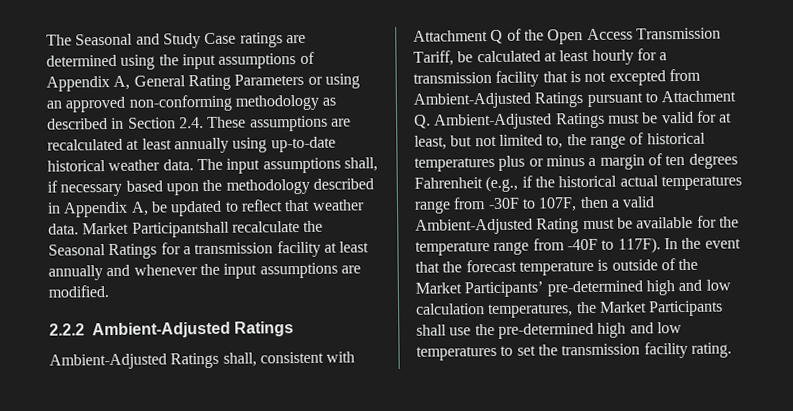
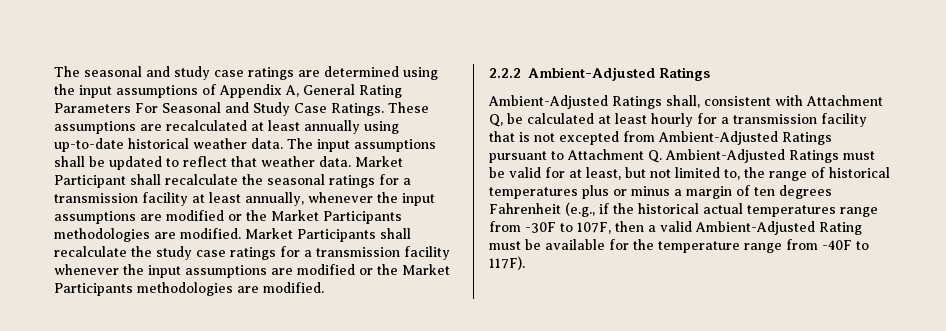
[46,32,237,49] The Seasonal and Study Case -> [54,66,244,80] The seasonal and study case
[307,73,360,89] [46,94,337,113] [47,117,204,130] or using an approved non-conforming methodology as described in Section 2.4. -> [135,102,384,116] For Seasonal and Study Case Ratings.
[343,157,378,172] [47,178,374,197] [47,201,149,218] shall, if necessary based upon the methodology described in Appendix A, -> [54,156,85,167] shall
[131,220,324,238] [48,243,158,260] Participantshall recalculate the Seasonal Ratings -> [54,174,375,188] Participant shall recalculate the seasonal ratings
[48,262,361,281] annually and whenever the input assumptions are -> [245,192,435,206] [54,210,402,224] [54,228,411,242] [54,246,450,260] [54,264,450,278] [54,282,259,296] annually, whenever the input assumptions are modified or the Market Participants methodologies are modified. Market Participants shall recalculate the study case ratings for a transmission facility whenever the input assumptions are modified or the Market Participants methodologies are
[490,27,721,45] [413,50,454,66] Q of the Open Access Transmission Tariff, -> [489,114,503,127] Q,
[663,237,741,250] [415,258,699,276] [415,279,731,298] [416,300,724,319] [416,322,682,339] [416,341,732,361] In the event that the forecast temperature is outside of the Market Participants’ pre-determined high and low calculation temperatures, the Market Participants shall use the pre-determined high and low temperatures to set the transmission facility rating. -> (525, 263) none

